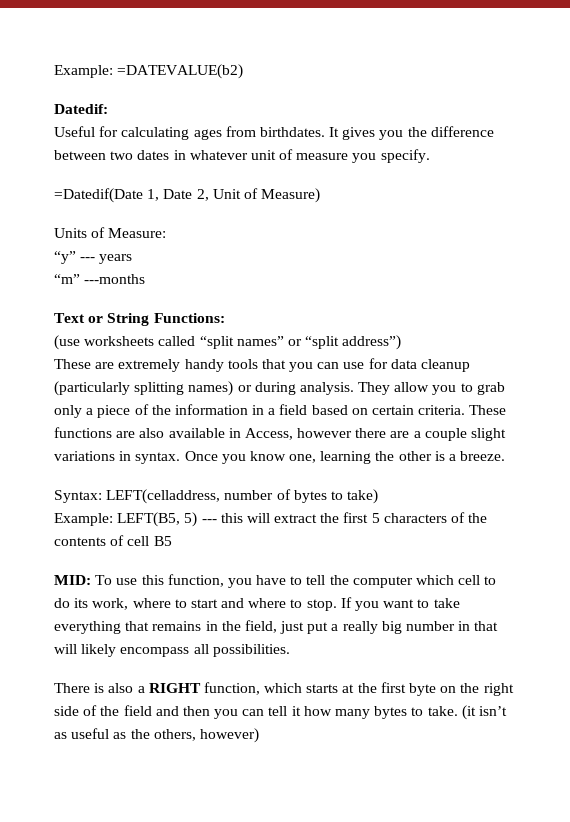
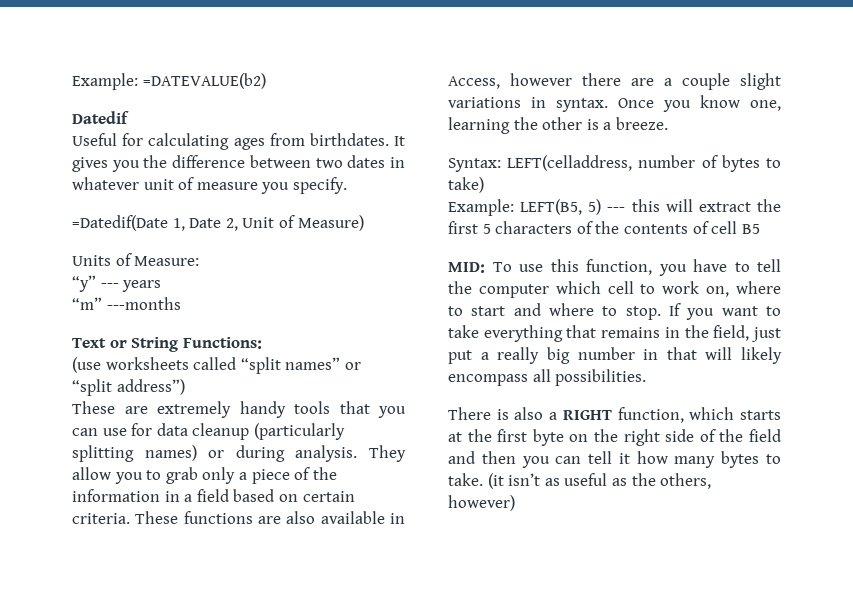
[54,104,108,114] Datedif: -> [72,111,129,124] Datedif
[54,598,129,610] do its work, -> [662,281,730,297] work on,

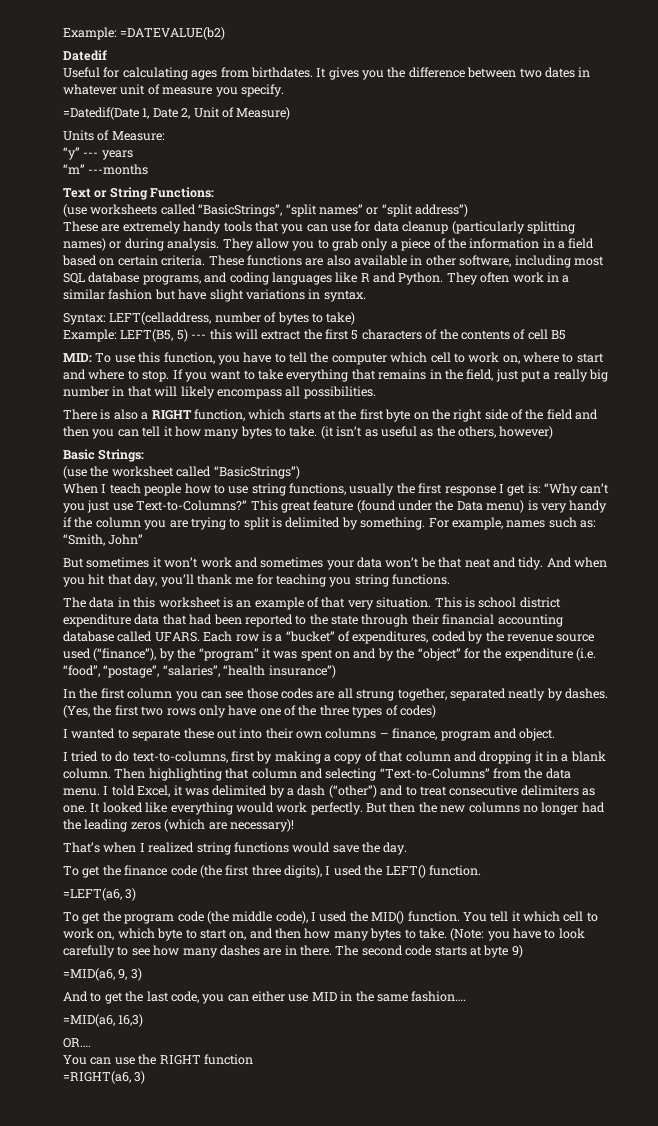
(237, 363) none -> [198,204,283,217] “BasicStrings”,
[448,73,781,90] [448,95,781,112] [448,117,668,134] Access, however there are a couple slight variations in syntax. Once you know one, learning the other is a breeze. -> [425,255,604,268] [63,272,570,285] [63,289,366,302] other software, including most SQL database programs, and coding languages like R and Python. They often work in a similar fashion but have slight variations in syntax.
(515, 503) none -> [63,449,145,462] [63,466,300,479] [63,483,610,496] [63,500,608,513] [63,517,596,530] [63,534,144,546] [63,557,607,570] [63,574,451,587] [63,597,561,610] [63,614,563,627] [63,631,595,644] [63,648,596,661] [63,665,336,678] [63,688,608,701] [63,705,436,718] [63,728,556,741] [63,751,606,764] [63,768,571,781] [63,785,595,798] [63,802,605,815] [63,819,294,832] [63,842,408,855] [63,865,481,878] [63,888,137,901] [63,911,598,924] [63,928,585,941] [63,945,523,958] [63,968,142,981] [63,991,467,1004] [63,1014,144,1027] [63,1038,91,1048] [63,1054,253,1065] [63,1071,146,1084] // Basic Strings: // (use the worksheet called “BasicStrings”) // When I teach people how to use string functions, usually the first response I get is: “Why can’t you just use Text-to-Columns?” This great feature (found under the Data menu) is very handy if the column you are trying to split is delimited by something. For example, names such as: “Smith, John” // But sometimes it won’t work and sometimes your data won’t be that neat and tidy. And when you hit that day, you’ll thank me for teaching you string functions. // The data in this worksheet is an example of that very situation. This is school district expenditure data that had been reported to the state through their financial accounting database called UFARS. Each row is a “bucket” of expenditures, coded by the revenue source used (“finance”), by the “program” it was spent on and by the “object” for the expenditure (i.e. “food”, “postage”, “salaries”, “health insurance”) // In the first column you can see those codes are all strung together, separated neatly by dashes. (Yes, the first two rows only have one of the three types of codes) // I wanted to separate these out into their own columns – finance, program and object. // I tried to do text-to-columns, first by making a copy of that column and dropping it in a blank column. Then highlighting that column and selecting “Text-to-Columns” from the data menu. I told Excel, it was delimited by a dash (“other”) and to treat consecutive delimiters as one. It looked like everything would work perfectly. But then the new columns no longer had the leading zeros (which are necessary)! // That’s when I realized string functions would save the day. // To get the finance code (the first three digits), I used the LEFT() function. // =LEFT(a6, 3) // To get the program code (the middle code), I used the MID() function. You tell it which cell to work on, which byte to start on, and then how many bytes to take. (Note: you have to look carefully to see how many dashes are in there. The second code starts at byte 9) // =MID(a6, 9, 3) // And to get the last code, you can either use MID in the same fashion…. // =MID(a6, 16,3) // OR…. // You can use the RIGHT function // =RIGHT(a6, 3)

